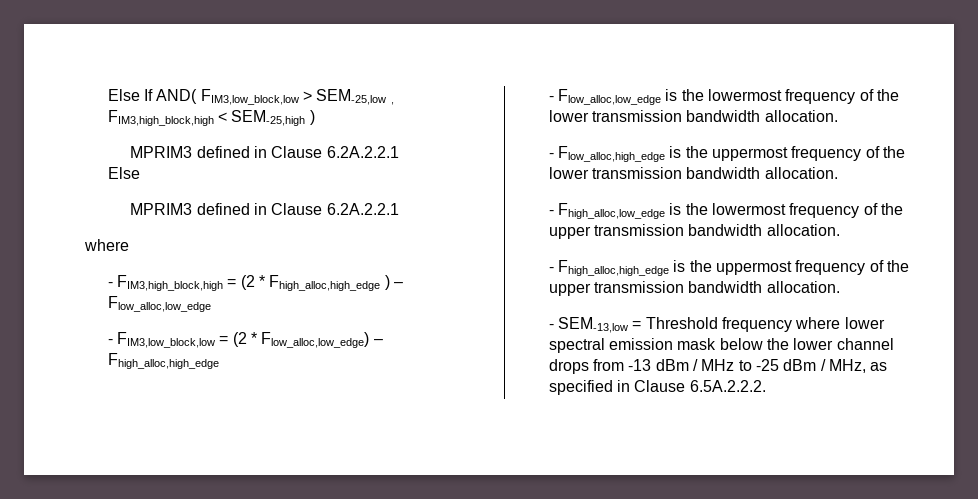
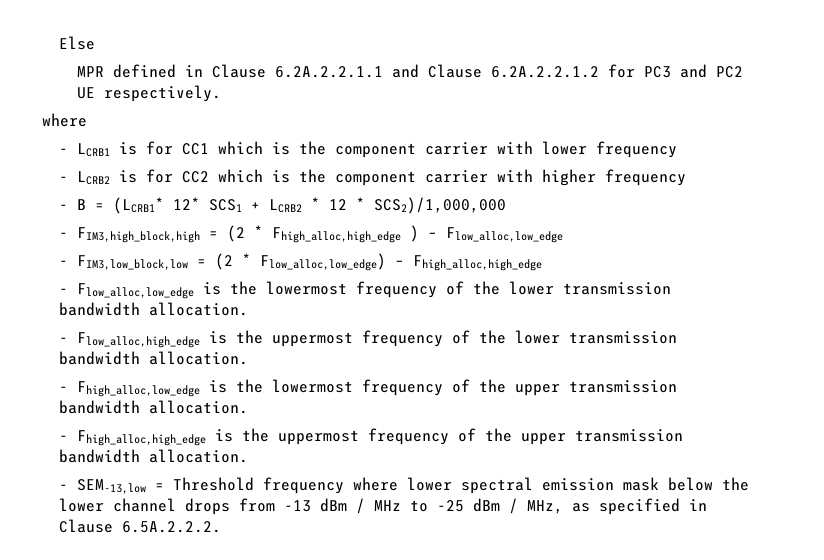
[107,89,394,105] [107,110,315,126] [130,146,399,158] [107,167,140,179] [130,203,399,215] [84,239,129,251] Else If AND( FIM3,low_block,low > SEM-25,low , FIM3,high_block,high < SEM-25,high ) // MPRIM3 defined in Clause 6.2A.2.2.1 // Else // MPRIM3 defined in Clause 6.2A.2.2.1 // where -> [59,36,96,50] [76,64,743,78] [76,85,221,102] [42,113,87,127] [59,141,678,158] [59,169,687,186] [59,197,507,214] Else // MPR defined in Clause 6.2A.2.2.1.1 and Clause 6.2A.2.2.1.2 for PC3 and PC2 UE respectively. // where // - LCRB1 is for CC1 which is the component carrier with lower frequency // - LCRB2 is for CC2 which is the component carrier with higher frequency // - B = (LCRB1* 12* SCS1 + LCRB2 * 12 * SCS2)/1,000,000

